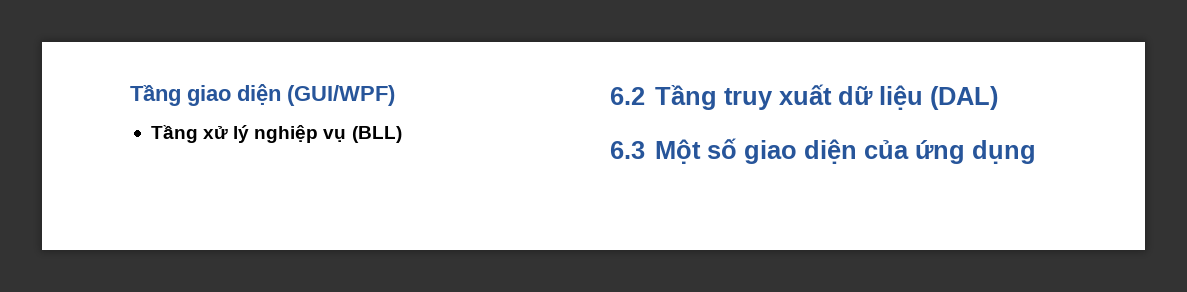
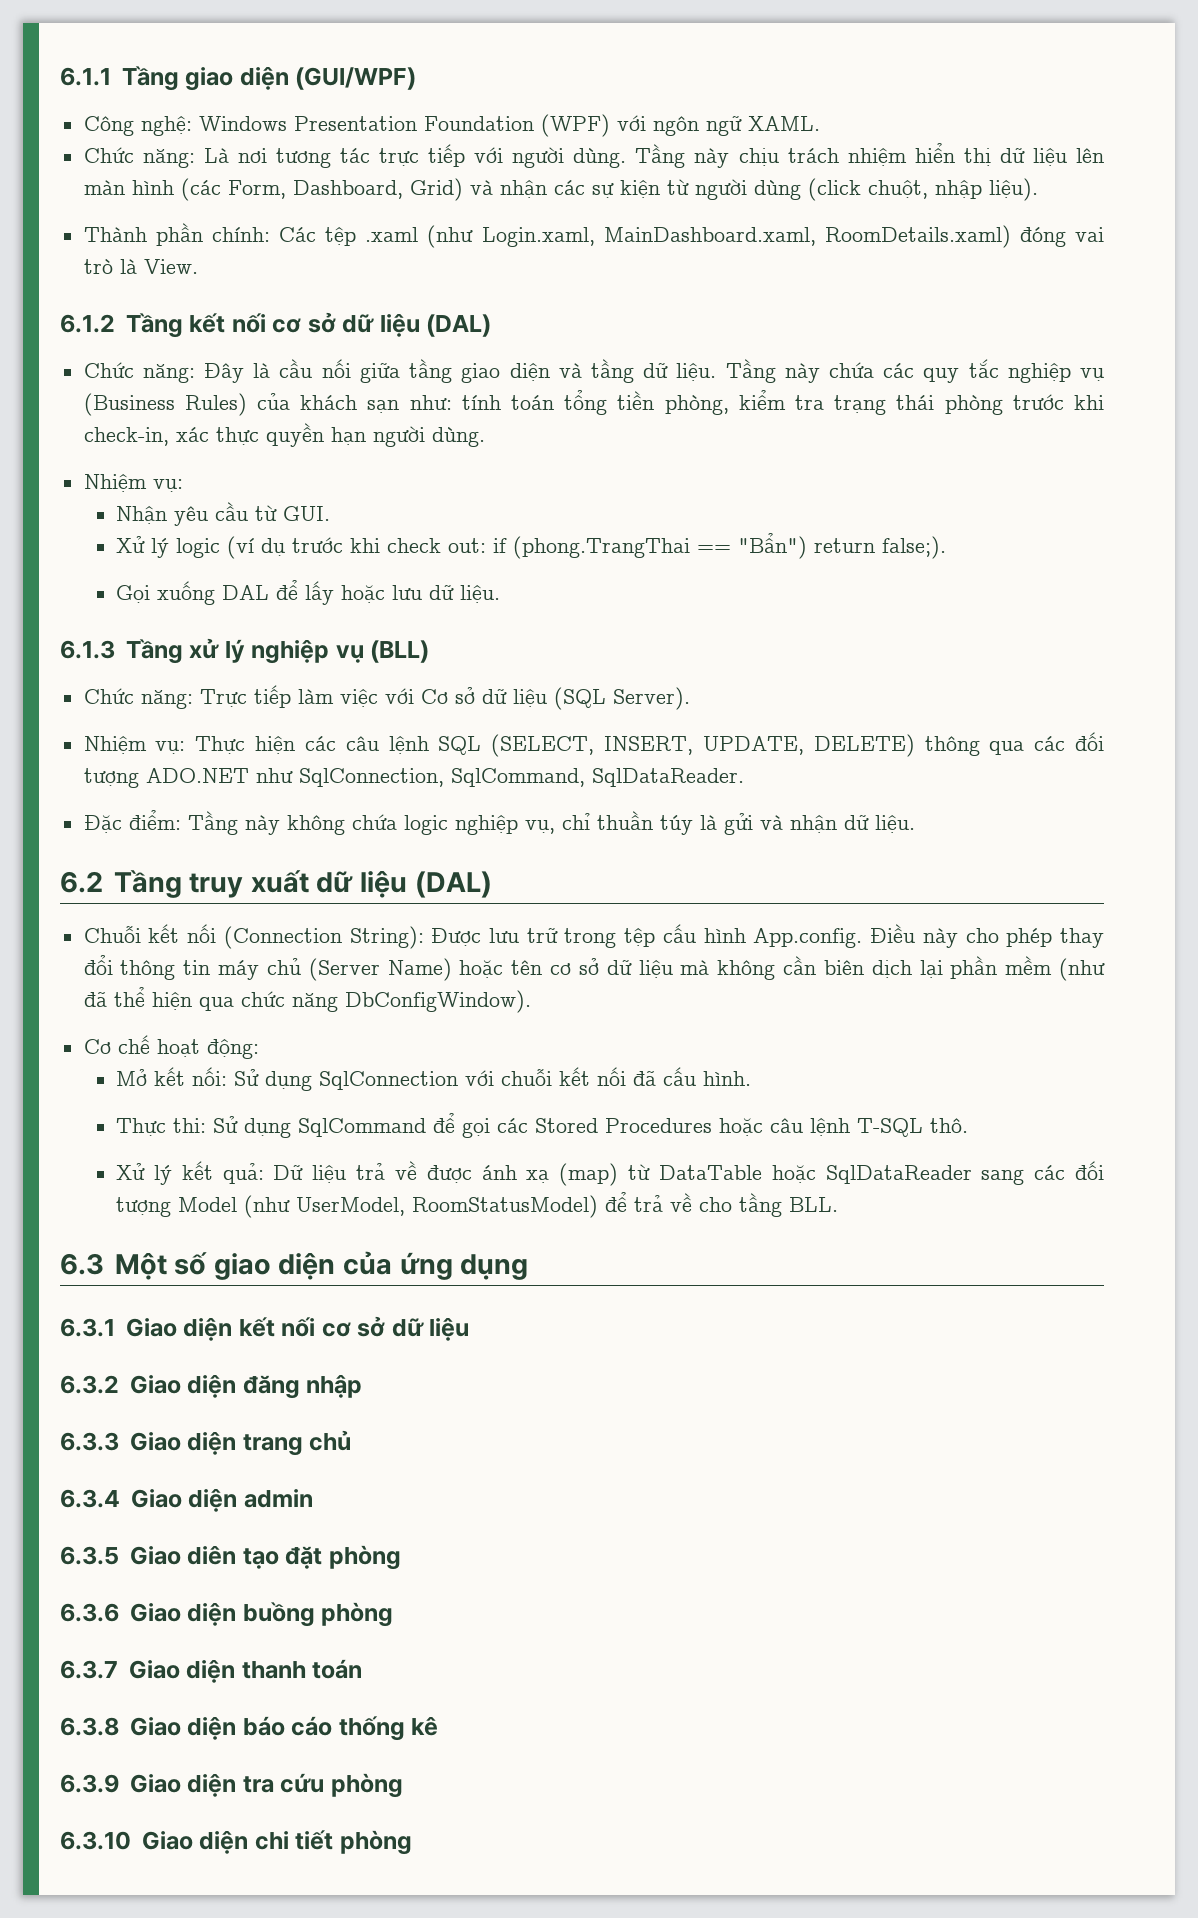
(130, 95) none -> [60,67,111,86] 6.1.1
(395, 95) none -> [83,114,820,137] [83,143,1104,168] [83,178,1038,201] [83,223,1104,248] [83,259,198,274] [60,312,492,338] [83,359,1105,383] [83,390,1105,416] [83,423,485,447] [83,474,183,492] [116,502,331,526] [116,533,947,559] [116,580,501,605] [60,640,115,659] Công nghệ: Windows Presentation Foundation (WPF) với ngôn ngữ XAML. // Chức năng: Là nơi tương tác trực tiếp với người dùng. Tầng này chịu trách nhiệm hiển thị dữ liệu lên màn hình (các Form, Dashboard, Grid) và nhận các sự kiện từ người dùng (click chuột, nhập liệu). // Thành phần chính: Các tệp .xaml (như Login.xaml, MainDashboard.xaml, RoomDetails.xaml) đóng vai trò là View. // 6.1.2 Tầng kết nối cơ sở dữ liệu (DAL) // Chức năng: Đây là cầu nối giữa tầng giao diện và tầng dữ liệu. Tầng này chứa các quy tắc nghiệp vụ (Business Rules) của khách sạn như: tính toán tổng tiền phòng, kiểm tra trạng thái phòng trước khi check-in, xác thực quyền hạn người dùng. // Nhiệm vụ: // Nhận yêu cầu từ GUI. // Xử lý logic (ví dụ trước khi check out: if (phong.TrangThai == "Bẩn") return false;). // Gọi xuống DAL để lấy hoặc lưu dữ liệu. // 6.1.3
(402, 134) none -> [83,685,690,710] [83,732,1105,757] [83,768,744,788] [83,810,915,835] // Chức năng: Trực tiếp làm việc với Cơ sở dữ liệu (SQL Server). // Nhiệm vụ: Thực hiện các câu lệnh SQL (SELECT, INSERT, UPDATE, DELETE) thông qua các đối tượng ADO.NET như SqlConnection, SqlCommand, SqlDataReader. // Đặc điểm: Tầng này không chứa logic nghiệp vụ, chỉ thuần túy là gửi và nhận dữ liệu.
(998, 98) none -> [83,924,1105,949] [83,955,1106,981] [83,987,531,1013] [83,1035,259,1059] [116,1067,752,1091] [116,1113,969,1138] [116,1161,1104,1186] [116,1192,839,1218] // Chuỗi kết nối (Connection String): Được lưu trữ trong tệp cấu hình App.config. Điều này cho phép thay đổi thông tin máy chủ (Server Name) hoặc tên cơ sở dữ liệu mà không cần biên dịch lại phần mềm (như đã thể hiện qua chức năng DbConfigWindow). // Cơ chế hoạt động: // Mở kết nối: Sử dụng SqlConnection với chuỗi kết nối đã cấu hình. // Thực thi: Sử dụng SqlCommand để gọi các Stored Procedures hoặc câu lệnh T-SQL thô. // Xử lý kết quả: Dữ liệu trả về được ánh xạ (map) từ DataTable hoặc SqlDataReader sang các đối tượng Model (như UserModel, RoomStatusModel) để trả về cho tầng BLL.
(1036, 152) none -> [60,1316,470,1341] [60,1375,363,1399] [60,1430,352,1456] [60,1489,313,1512] [60,1545,401,1570] [60,1602,394,1627] [60,1659,363,1683] [60,1716,439,1741] [60,1773,403,1798] [60,1830,412,1855] // 6.3.1 Giao diện kết nối cơ sở dữ liệu // 6.3.2 Giao diện đăng nhập // 6.3.3 Giao diện trang chủ // 6.3.4 Giao diện admin // 6.3.5 Giao diên tạo đặt phòng // 6.3.6 Giao diện buồng phòng // 6.3.7 Giao diện thanh toán // 6.3.8 Giao diện báo cáo thống kê // 6.3.9 Giao diện tra cứu phòng // 6.3.10 Giao diện chi tiết phòng

